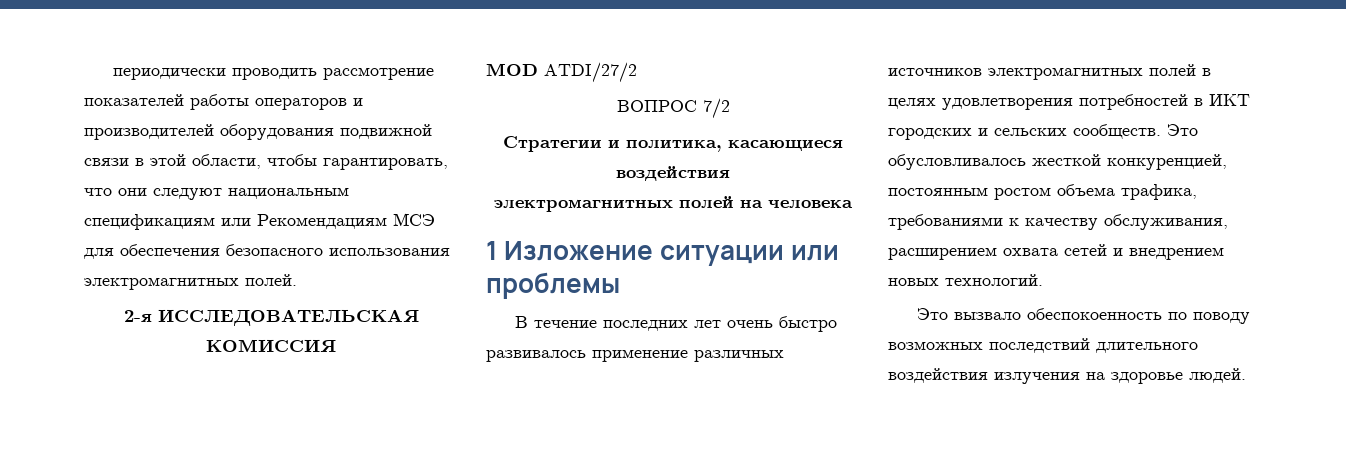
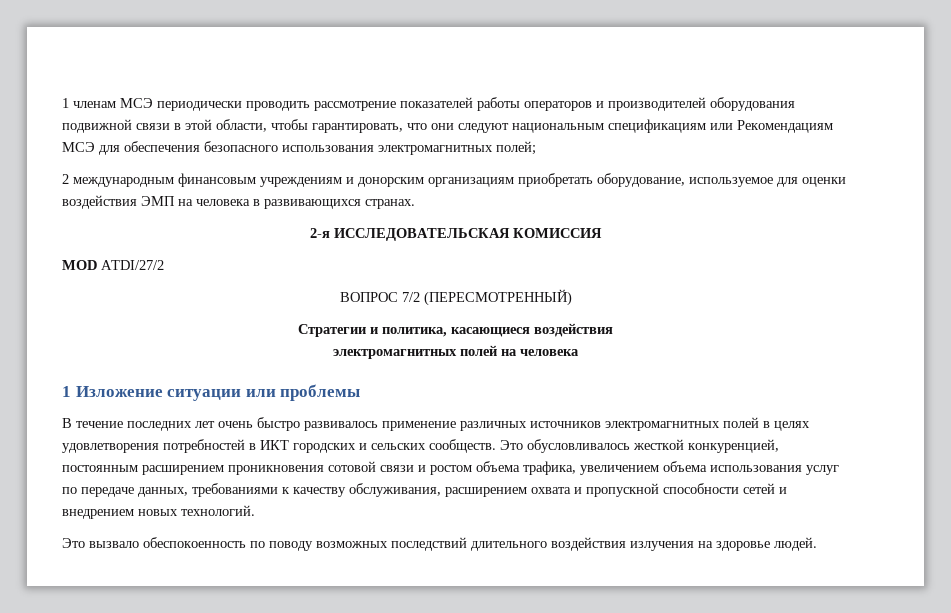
(113, 74) none -> [62,98,153,108] 1 членам МСЭ
[245,274,297,286] полей. -> [496,141,536,155] [62,173,846,187] [62,195,415,209] полей; // 2 международным финансовым учреждениям и донорским организациям приобретать оборудование, используемое для оценки воздействия ЭМП на человека в развивающихся странах.
(730, 108) none -> [423,289,572,306] (ПЕРЕСМОТРЕННЫЙ)
[994,184,1197,200] ростом объема трафика, -> [142,461,839,475] [62,487,188,497] расширением проникновения сотовой связи и ростом объема трафика, увеличением объема использования услуг по передаче данных,
(1058, 252) none -> [574,483,739,497] и пропускной способности

